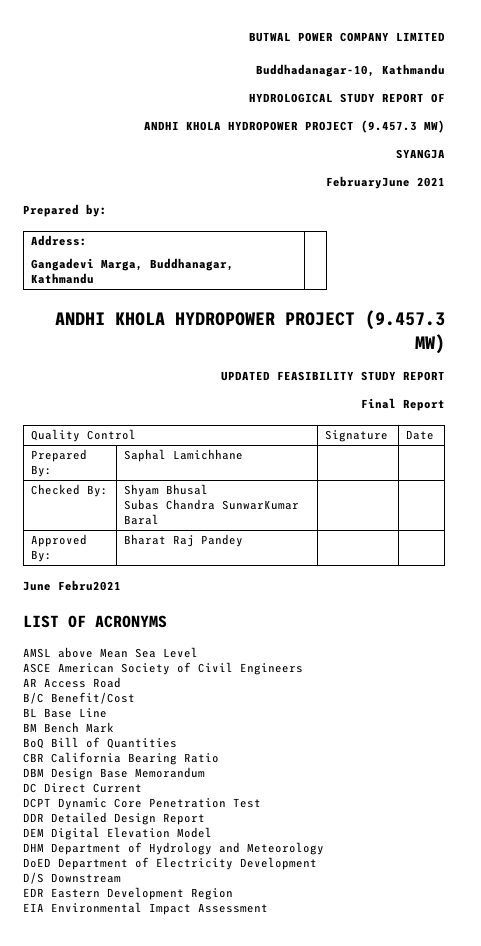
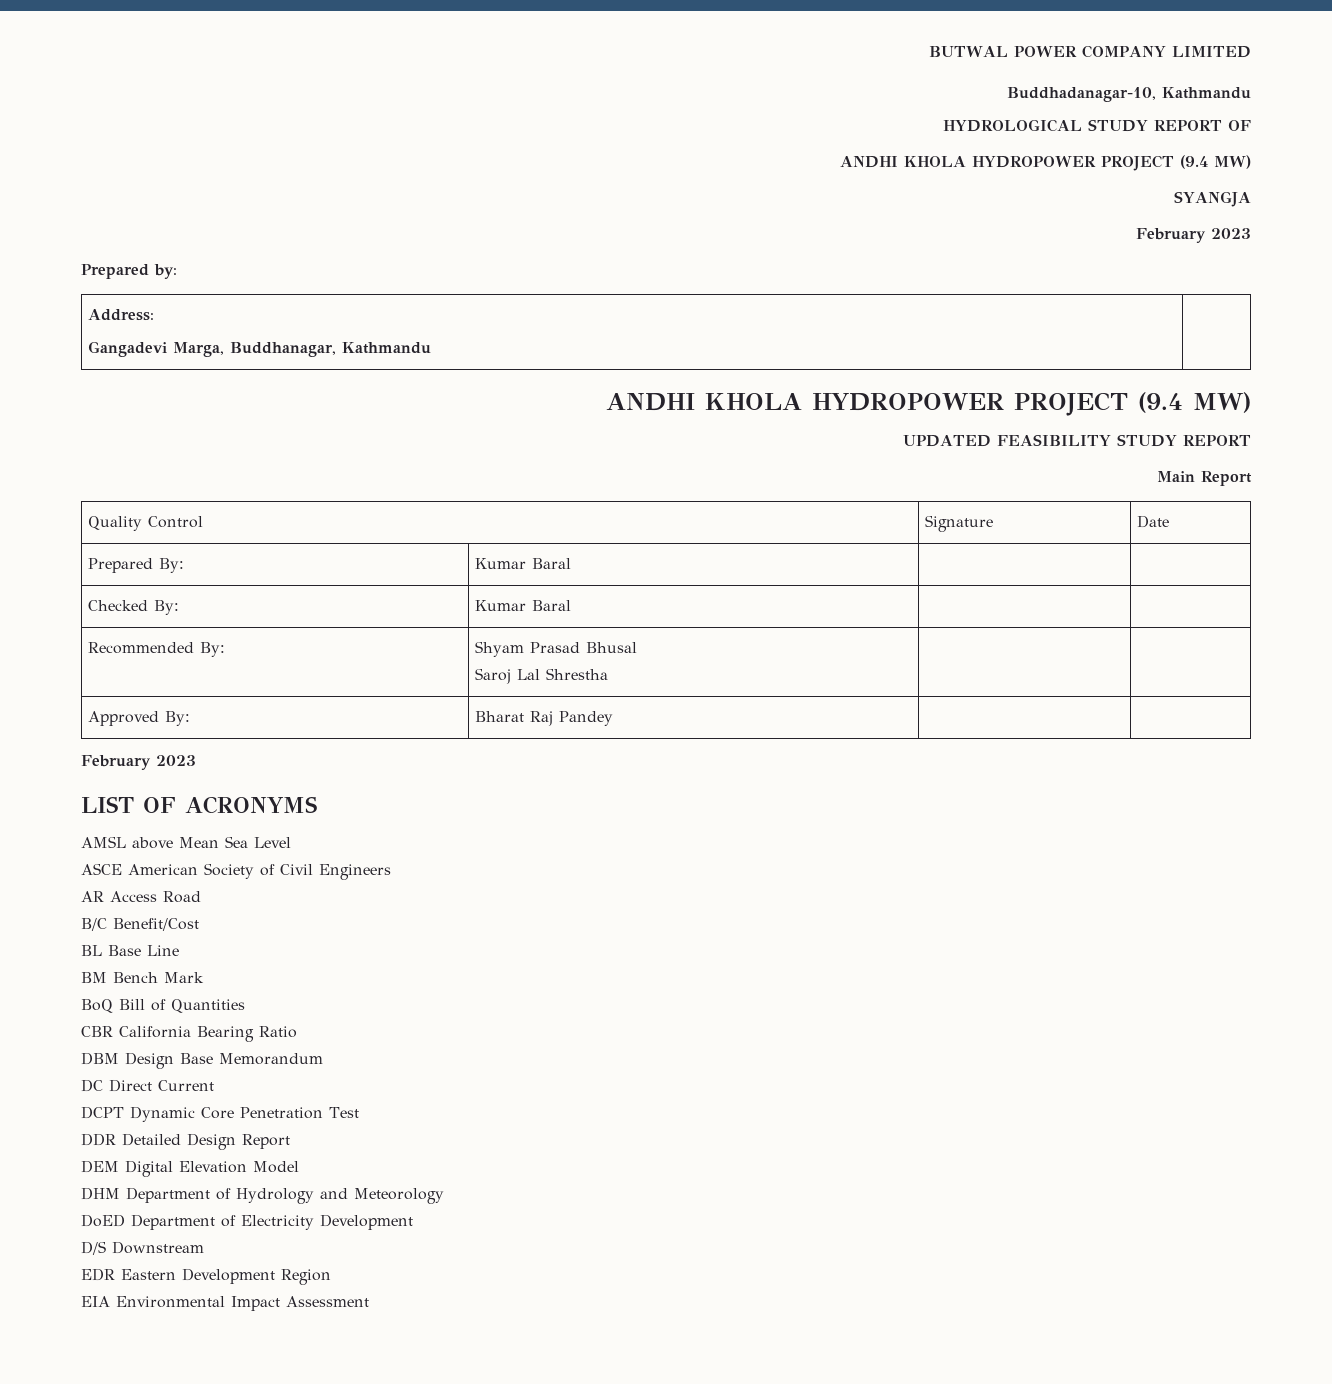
[361,120,417,133] (9.457.3 -> [1180,155,1208,169] (9.4
[326,176,445,189] FebruaryJune 2021 -> [1136,228,1251,243] February 2023
[365,310,445,330] (9.457.3 -> [1138,392,1183,413] (9.4
[361,398,396,409] Final -> [1157,471,1195,482] Main
[124,449,244,462] Saphal Lamichhane -> [474,558,571,569] Kumar Baral
(109, 491) none -> [474,600,571,611] [87,642,225,657] | Kumar Baral | | // Recommended By:
(160, 490) none -> [529,642,580,653] Prasad
[124,499,300,510] [124,514,160,525] Subas Chandra SunwarKumar Baral -> [474,668,608,684] Saroj Lal Shrestha
[23,580,121,591] June Febru2021 -> [81,755,196,770] February 2023

